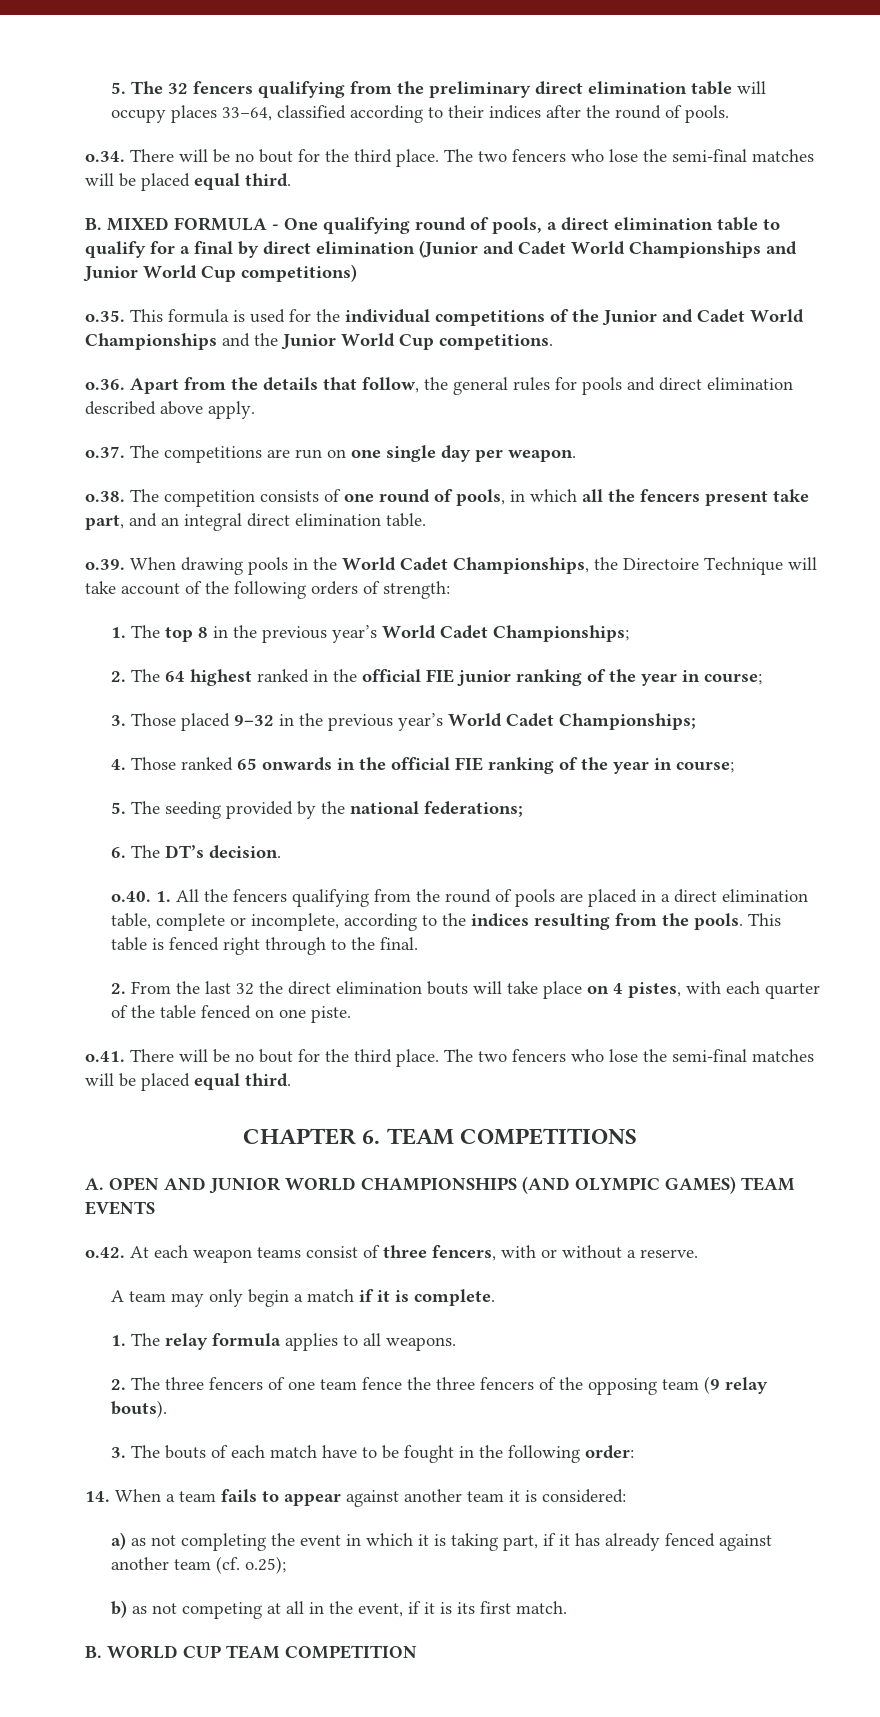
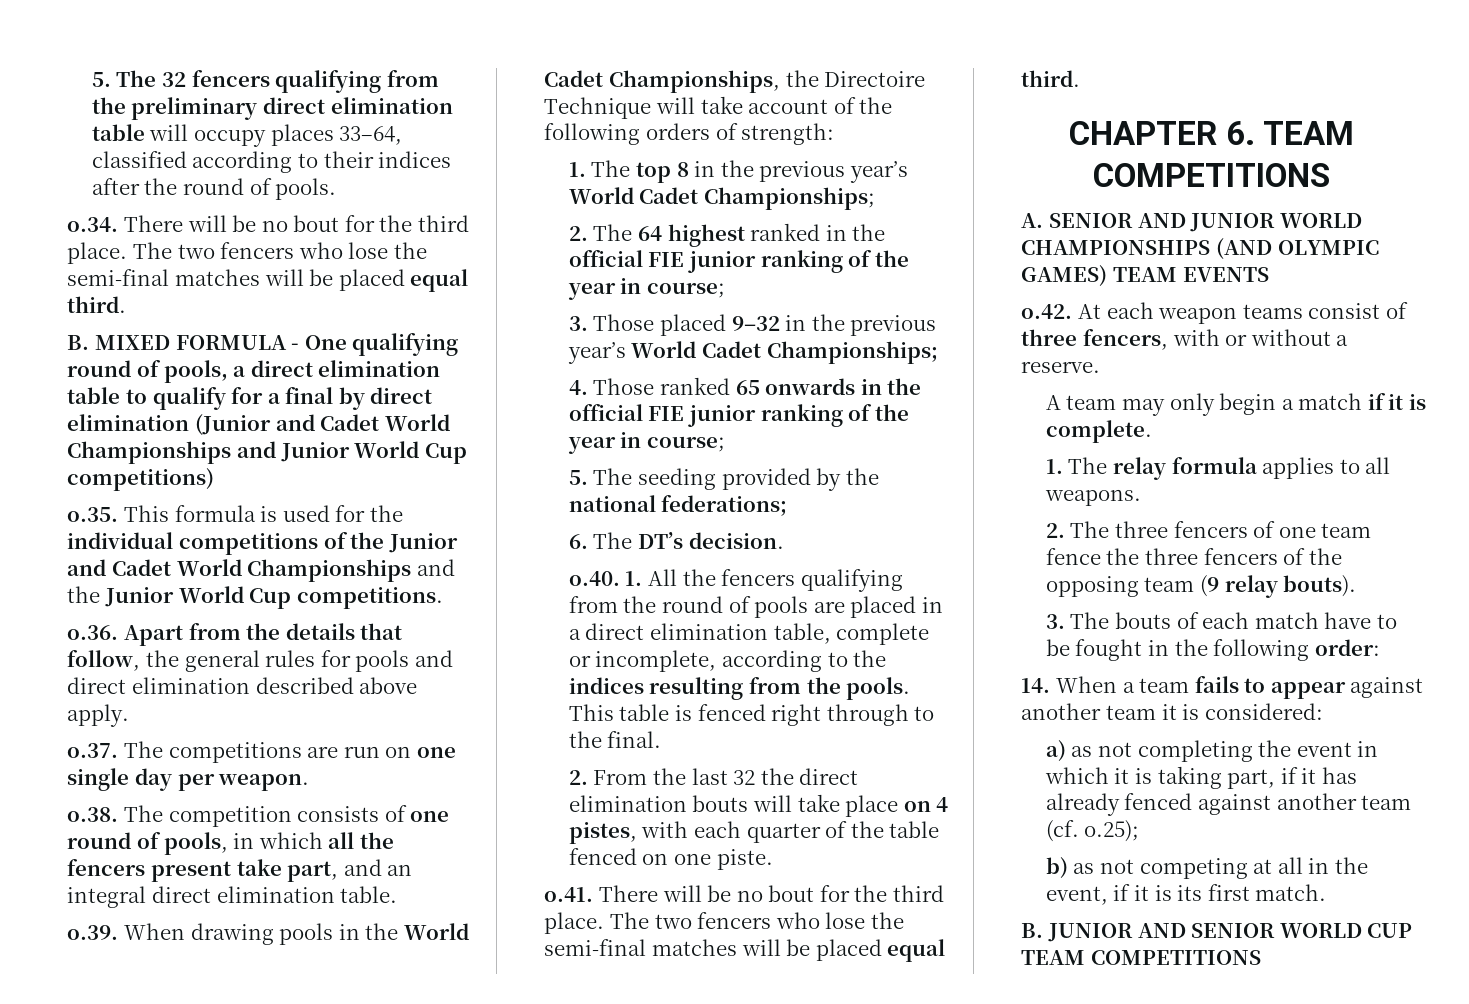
(483, 764) none -> [687,405,756,427] junior
[109,1177,160,1191] OPEN -> [1048,213,1133,228] SENIOR
(103, 1652) none -> [1047,923,1276,942] JUNIOR AND SENIOR
[285,1645,418,1659] COMPETITION -> [1090,950,1261,965] COMPETITIONS

